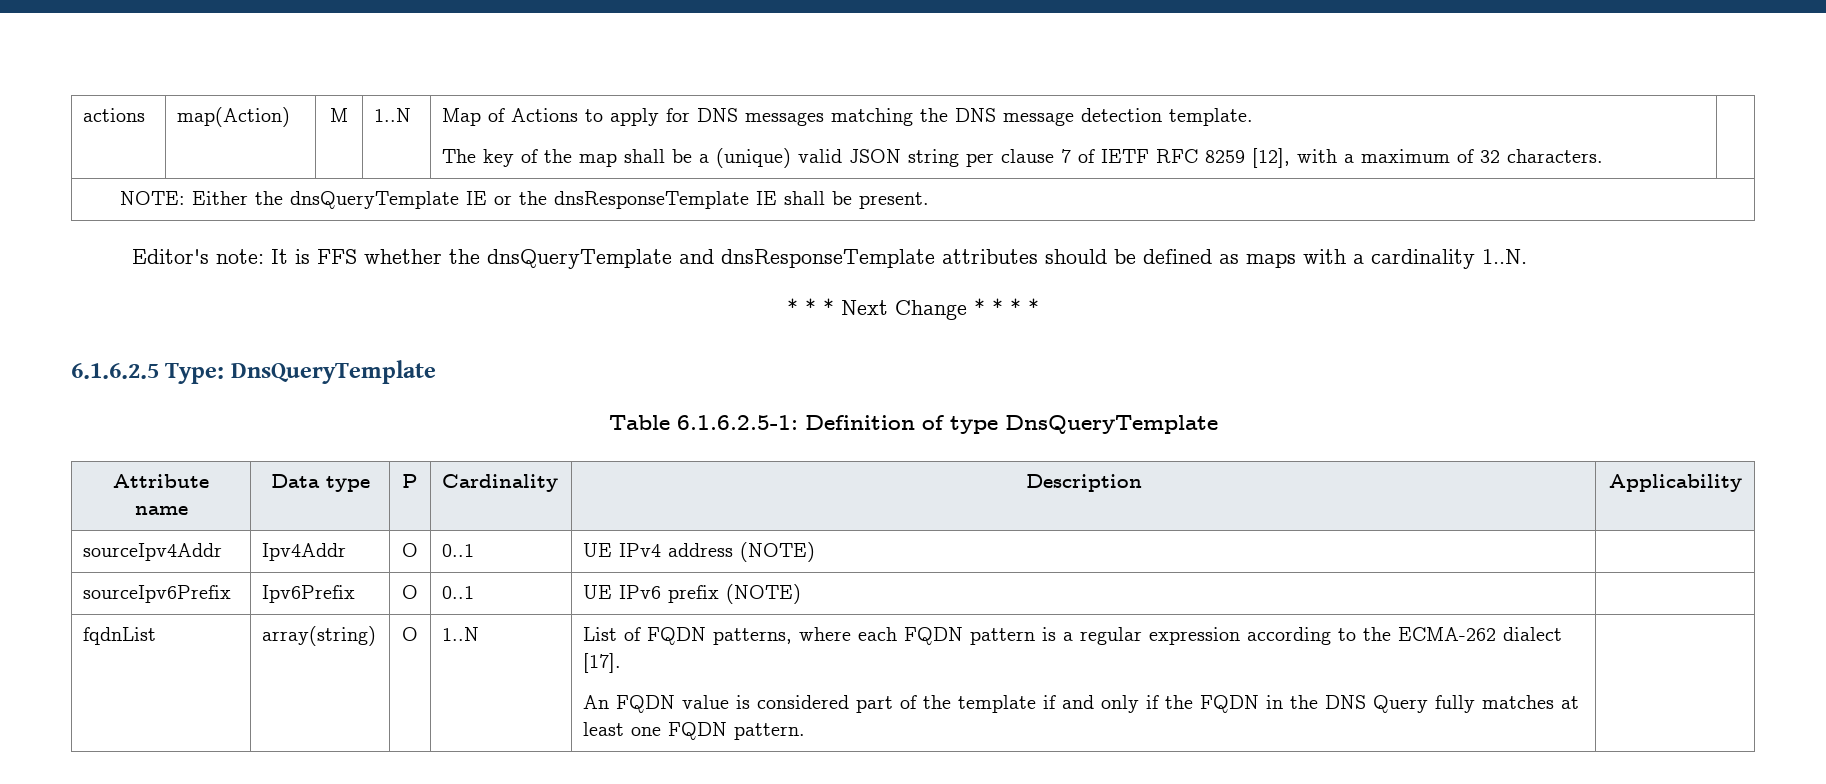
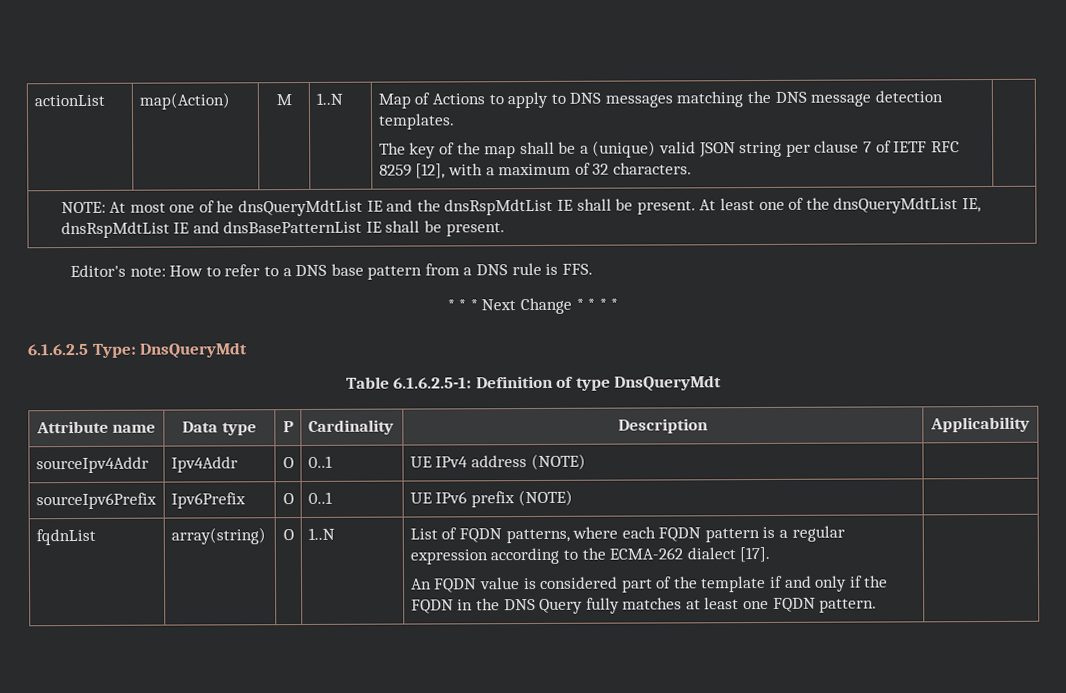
[83,108,146,122] actions -> [33,94,105,107] actionList
[666,108,691,122] for -> [550,93,566,104] to
[1169,108,1254,126] template. -> [377,113,455,130] templates.
[191,191,749,209] Either the dnsQueryTemplate IE or the dnsResponseTemplate -> [109,197,981,217] [60,220,363,239] At most one of he dnsQueryMdtList IE and the dnsRspMdtList IE shall be present. At least one of the dnsQueryMdtList IE, dnsRspMdtList IE and dnsBasePatternList
[270,249,1527,269] It is FFS whether the dnsQueryTemplate and dnsResponseTemplate attributes should be defined as maps with a cardinality 1..N. -> [169,262,593,280] How to refer to a DNS base pattern from a DNS rule is FFS.
[230,360,436,384] DnsQueryTemplate -> [139,342,249,359] DnsQueryMdt
[1004,415,1218,434] DnsQueryTemplate -> [614,375,723,392] DnsQueryMdt

